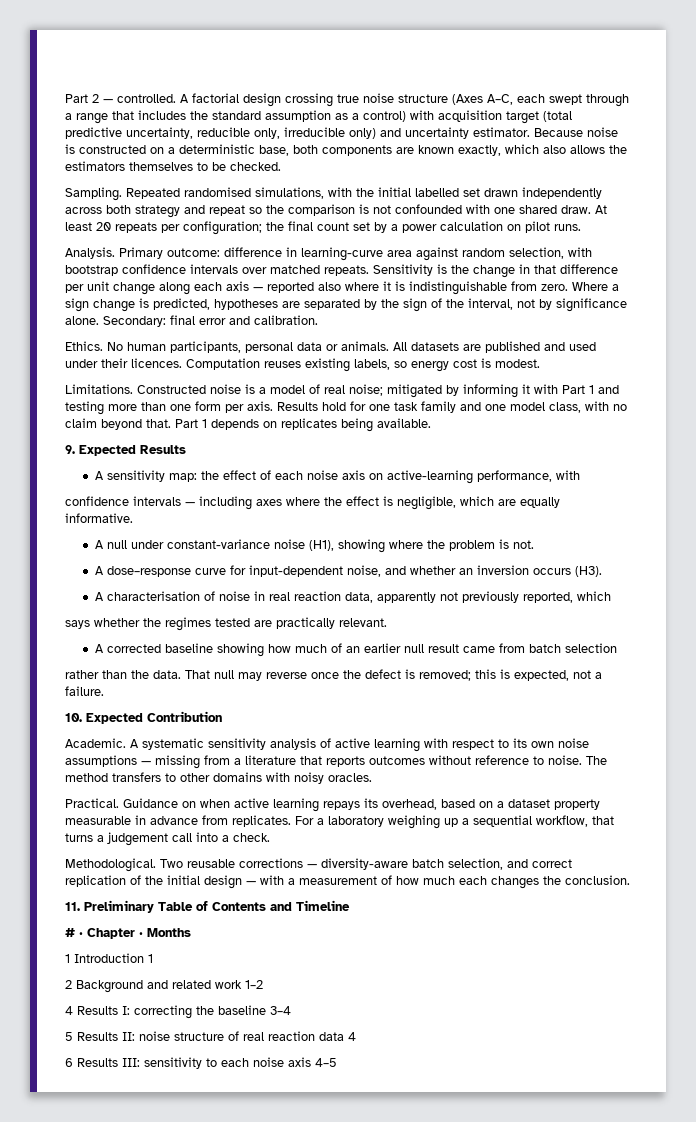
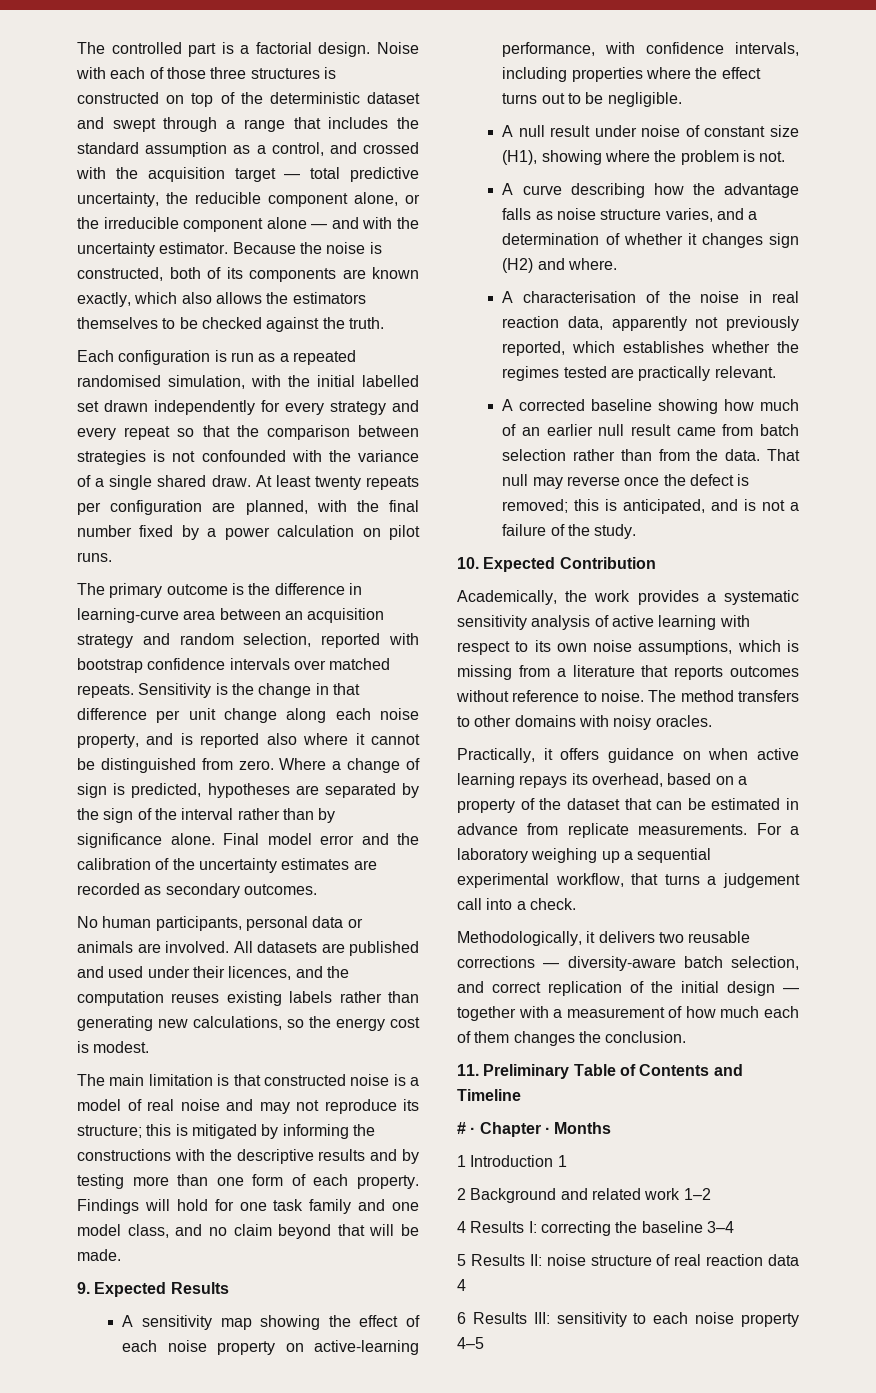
[65,93,545,107] Part 2 — controlled. A factorial design crossing true noise structure (Axes A–C, each -> [77,42,419,57] [76,67,336,79] [77,92,420,107] [77,117,104,129] The controlled part is a factorial design. Noise with each of those three structures is constructed on top of the deterministic dataset and
[363,110,572,124] [65,127,401,139] control) with acquisition target (total predictive uncertainty, reducible only, irreducible only) and -> [271,142,419,156] [76,167,420,182] [77,192,420,207] [77,217,419,232] control, and crossed with the acquisition target — total predictive uncertainty, the reducible component alone, or the irreducible component alone — and with the
[587,127,618,137] [65,144,318,156] noise is constructed on a deterministic base, both -> [299,242,382,254] [77,267,243,281] the noise is constructed, both of its
[230,162,281,171] [65,187,324,201] checked. // Sampling. Repeated randomised simulations, -> [201,317,384,332] [77,350,356,365] [77,375,245,389] checked against the truth. // Each configuration is run as a repeated randomised simulation,
[65,205,205,218] across both strategy and -> [261,400,419,415] [77,427,116,440] for every strategy and every
(262, 210) none -> [202,425,230,437] that
(355, 210) none -> [358,425,420,437] [77,450,146,465] between strategies
[494,207,515,214] one -> [328,450,420,462] [77,475,153,490] the variance of a single
[96,222,111,231] 20 -> [314,476,361,490] twenty
[183,221,370,235] configuration; the final count set -> [110,500,420,515] [77,525,174,537] configuration are planned, with the final number fixed
[65,247,458,261] Analysis. Primary outcome: difference in learning-curve area against -> [77,583,362,598] [77,608,385,623] [77,633,170,648] The primary outcome is the difference in learning-curve area between an acquisition strategy and
(564, 253) none -> [321,633,381,648] reported
[226,281,263,291] axis — -> [380,708,419,720] [77,733,193,748] noise property, and is
[395,281,507,295] is indistinguishable -> [371,734,420,745] [77,758,196,773] cannot be distinguished
[65,298,135,312] sign change -> [347,758,420,773] [77,783,107,798] change of sign
[468,298,627,312] [65,315,318,327] [65,341,103,351] interval, not by significance alone. Secondary: final error and calibration. // Ethics. -> [181,808,336,823] [77,833,419,848] [77,858,377,873] [77,883,317,898] interval rather than by significance alone. Final model error and the calibration of the uncertainty estimates are recorded as secondary outcomes. //
[341,341,389,351] animals. -> [77,941,229,953] animals are involved.
[131,358,540,372] [65,384,206,394] licences. Computation reuses existing labels, so energy cost is modest. // Limitations. Constructed -> [228,966,349,980] [77,991,419,1006] [77,1016,420,1031] [77,1041,150,1053] [77,1074,346,1086] licences, and the computation reuses existing labels rather than generating new calculations, so the energy cost is modest. // The main limitation is that constructed
[349,384,619,398] noise; mitigated by informing it with Part 1 and -> [180,1099,419,1114] [77,1124,375,1139] [77,1149,419,1164] noise and may not reproduce its structure; this is mitigated by informing the constructions with the descriptive results and by
[225,401,318,413] per axis. Results -> [291,1174,419,1189] [77,1199,170,1214] of each property. Findings will
[585,401,609,411] with -> [175,1224,203,1236] and
[146,418,431,432] that. Part 1 depends on replicates being available. -> [337,1224,419,1236] [77,1249,121,1261] that will be made.
[169,473,198,482] map: -> [220,1315,321,1330] map showing
[342,470,366,480] axis -> [217,1341,276,1355] property
[65,496,560,510] [65,513,133,523] [95,539,306,549] // confidence intervals — including axes where the effect is negligible, which are equally informative. // A null under constant-variance noise -> [646,42,799,56] [502,67,761,82] [502,92,682,107] [502,125,799,137] confidence intervals, including properties where the effect turns out to be negligible. // A null result under noise of constant size
[107,565,603,577] dose–response curve for input-dependent noise, and whether an inversion occurs (H3). -> [522,183,799,198] [502,208,758,222] [502,233,799,248] [502,258,618,273] curve describing how the advantage falls as noise structure varies, and a determination of whether it changes sign (H2) and where.
(216, 596) none -> [668,291,691,303] the
[65,620,90,629] // says -> [623,341,705,353] establishes
[65,670,127,679] // rather than -> [573,449,690,461] rather than from
[514,670,602,681] [65,686,104,696] [65,711,222,724] [65,738,139,748] expected, not a failure. // 10. Expected Contribution // Academic. A -> [623,499,799,514] [502,524,637,539] [457,557,656,572] [457,590,716,605] anticipated, and is not a failure of the study. // 10. Expected Contribution // Academically, the work provides a
[65,755,151,767] assumptions — -> [638,640,799,655] assumptions, which is
[65,798,178,808] Practical. Guidance -> [457,748,674,763] Practically, it offers guidance
[508,799,600,810] [65,816,131,825] dataset property measurable -> [457,798,781,813] property of the dataset that can be estimated
[232,815,291,827] replicates. -> [567,823,748,838] replicate measurements.
(532, 821) none -> [457,873,549,888] experimental
[65,858,183,872] Methodological. Two -> [457,931,684,946] Methodologically, it delivers two
(256, 883) none -> [457,1006,516,1021] together
(487, 880) none -> [457,1031,510,1043] of them
[288,1057,311,1067] axis -> [741,1313,799,1327] property

